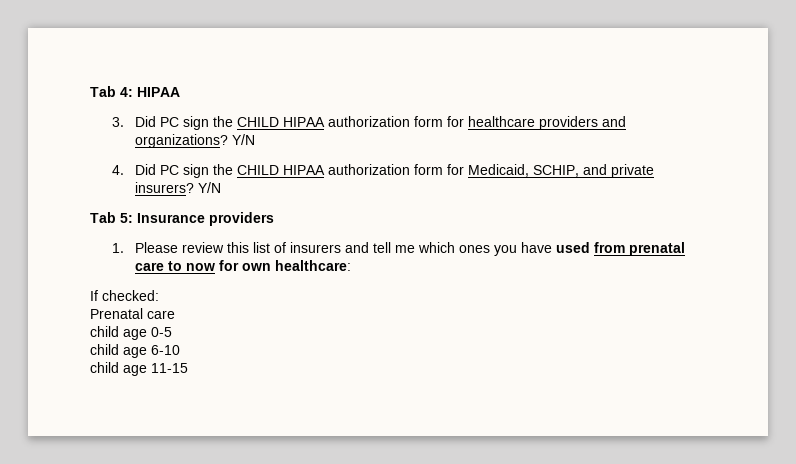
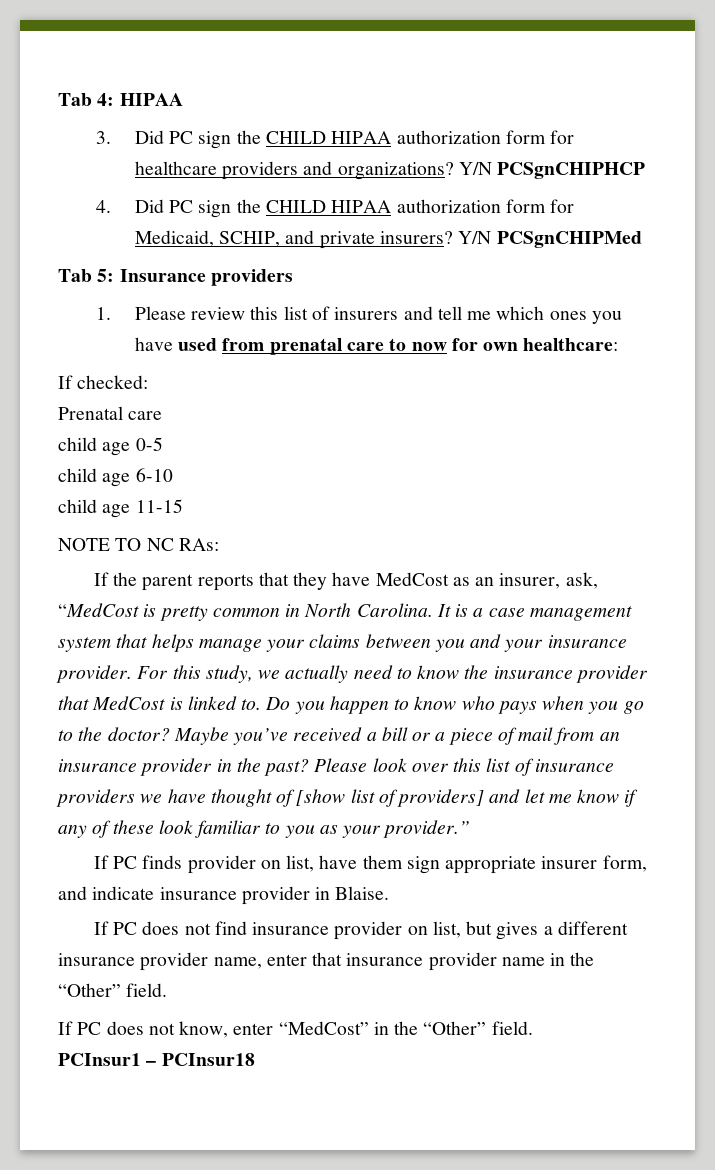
(255, 139) none -> [497,162,646,179] PCSgnCHIPHCP
(221, 187) none -> [496,231,642,248] PCSgnCHIPMed
(188, 368) none -> [58,538,219,551] [93,572,598,591] [58,603,632,621] [58,634,627,652] [56,665,648,683] [58,696,644,714] [58,727,620,745] [58,758,614,776] [56,789,639,807] [58,820,471,838] [93,855,647,874] [58,886,390,905] [93,921,628,940] [58,952,595,971] [58,983,168,997] [58,1021,533,1038] [58,1053,255,1066] // NOTE TO NC RAs: // If the parent reports that they have MedCost as an insurer, ask, “MedCost is pretty common in North Carolina. It is a case management system that helps manage your claims between you and your insurance provider. For this study, we actually need to know the insurance provider that MedCost is linked to. Do you happen to know who pays when you go to the doctor? Maybe you’ve received a bill or a piece of mail from an insurance provider in the past? Please look over this list of insurance providers we have thought of [show list of providers] and let me know if any of these look familiar to you as your provider.” // If PC finds provider on list, have them sign appropriate insurer form, and indicate insurance provider in Blaise. // If PC does not find insurance provider on list, but gives a different insurance provider name, enter that insurance provider name in the “Other” field. // If PC does not know, enter “MedCost” in the “Other” field. // PCInsur1 – PCInsur18

